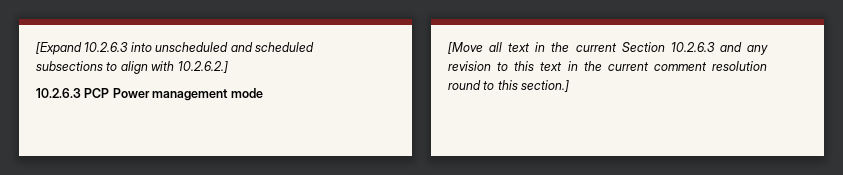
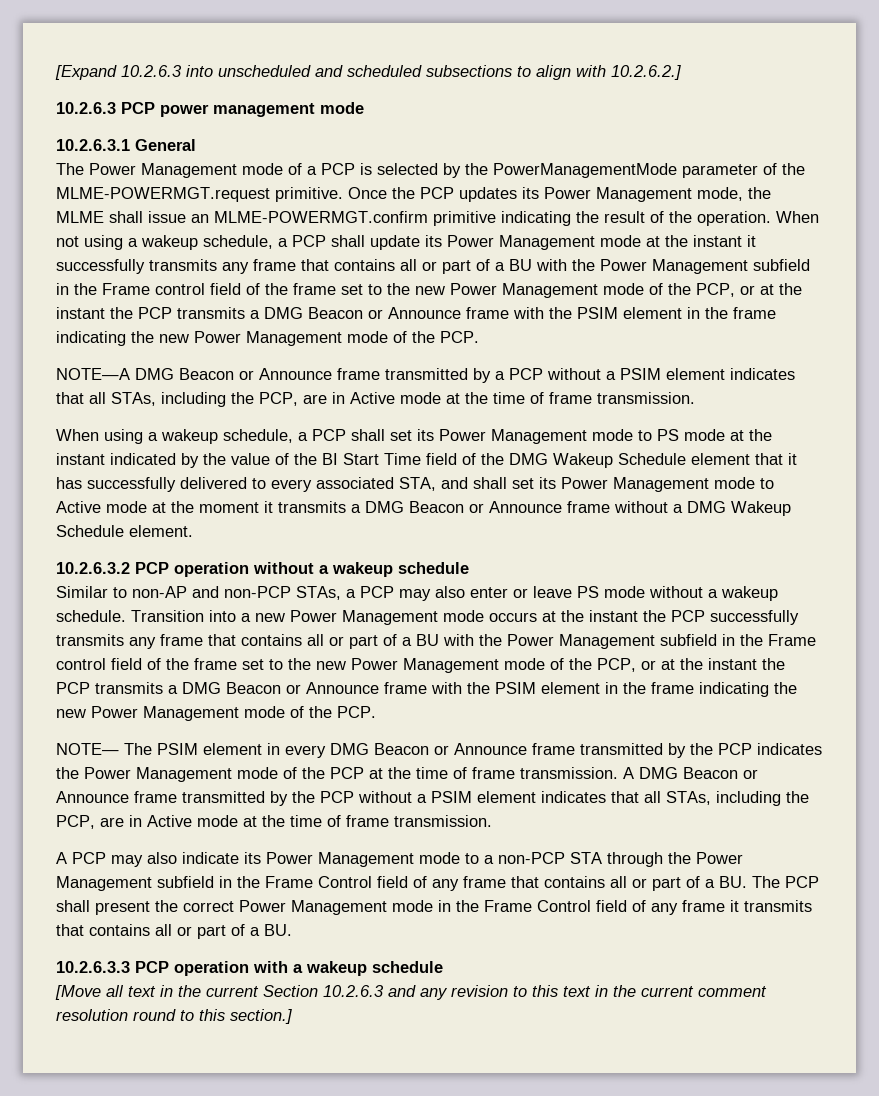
[112,88,150,98] Power -> [160,104,209,117] power
(263, 93) none -> [56,139,196,151] [56,163,805,178] [56,187,771,202] [56,211,819,226] [56,235,756,250] [56,259,810,274] [56,283,802,298] [56,307,776,319] [56,331,479,346] [56,368,795,383] [56,392,695,407] [56,429,772,444] [56,453,797,468] [56,477,774,492] [56,501,791,516] [56,525,193,537] [56,562,469,577] [56,586,778,601] [56,610,799,625] [56,634,816,649] [56,658,785,673] [56,682,797,697] [56,706,376,721] [56,743,822,758] [56,767,758,782] [56,791,809,806] [56,815,492,829] [56,852,743,867] [56,876,819,891] [56,900,812,915] [56,924,292,939] [56,961,443,976] // 10.2.6.3.1 General // The Power Management mode of a PCP is selected by the PowerManagementMode parameter of the MLME-POWERMGT.request primitive. Once the PCP updates its Power Management mode, the MLME shall issue an MLME-POWERMGT.confirm primitive indicating the result of the operation. When not using a wakeup schedule, a PCP shall update its Power Management mode at the instant it successfully transmits any frame that contains all or part of a BU with the Power Management subfield in the Frame control field of the frame set to the new Power Management mode of the PCP, or at the instant the PCP transmits a DMG Beacon or Announce frame with the PSIM element in the frame indicating the new Power Management mode of the PCP. // NOTE—A DMG Beacon or Announce frame transmitted by a PCP without a PSIM element indicates that all STAs, including the PCP, are in Active mode at the time of frame transmission. // When using a wakeup schedule, a PCP shall set its Power Management mode to PS mode at the instant indicated by the value of the BI Start Time field of the DMG Wakeup Schedule element that it has successfully delivered to every associated STA, and shall set its Power Management mode to Active mode at the moment it transmits a DMG Beacon or Announce frame without a DMG Wakeup Schedule element. // 10.2.6.3.2 PCP operation without a wakeup schedule // Similar to non-AP and non-PCP STAs, a PCP may also enter or leave PS mode without a wakeup schedule. Transition into a new Power Management mode occurs at the instant the PCP successfully transmits any frame that contains all or part of a BU with the Power Management subfield in the Frame control field of the frame set to the new Power Management mode of the PCP, or at the instant the PCP transmits a DMG Beacon or Announce frame with the PSIM element in the frame indicating the new Power Management mode of the PCP. // NOTE— The PSIM element in every DMG Beacon or Announce frame transmitted by the PCP indicates the Power Management mode of the PCP at the time of frame transmission. A DMG Beacon or Announce frame transmitted by the PCP without a PSIM element indicates that all STAs, including the PCP, are in Active mode at the time of frame transmission. // A PCP may also indicate its Power Management mode to a non-PCP STA through the Power Management subfield in the Frame Control field of any frame that contains all or part of a BU. The PCP shall present the correct Power Management mode in the Frame Control field of any frame it transmits that contains all or part of a BU. // 10.2.6.3.3 PCP operation with a wakeup schedule

